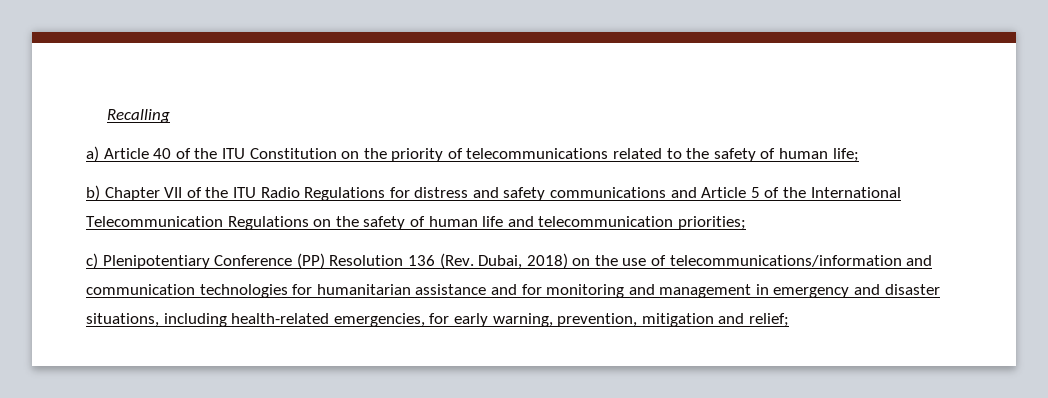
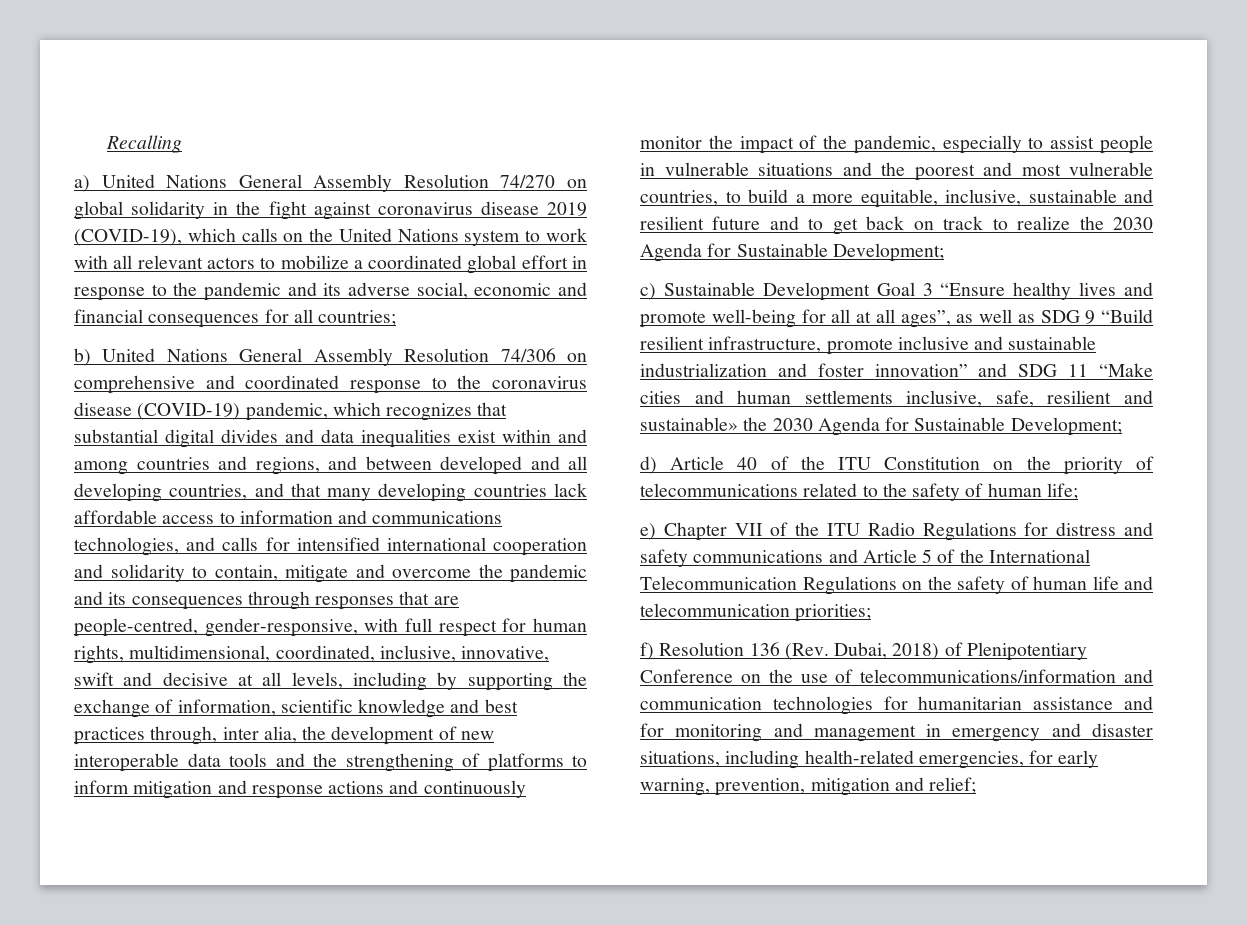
(99, 154) none -> [101,174,587,192] [74,201,587,220] [74,228,587,246] [74,255,587,274] [74,282,587,301] [74,309,397,328] [74,348,587,366] [74,375,587,394] [74,402,508,421] [74,429,587,448] [74,456,587,475] [74,483,587,502] [74,510,503,524] [74,537,587,556] [74,564,587,583] [74,591,459,610] [74,618,588,637] [74,645,550,664] [74,672,587,691] [74,699,518,718] [74,726,494,745] [74,753,587,772] [74,780,526,799] [640,135,1153,154] [640,162,1153,181] [640,189,1153,208] [640,216,1153,235] [640,243,944,262] [640,282,1153,301] [640,309,1153,328] [640,336,1097,355] [640,363,1153,377] [640,390,1153,407] [640,417,1122,436] [640,456,657,474] United Nations General Assembly Resolution 74/270 on global solidarity in the fight against coronavirus disease 2019 (COVID-19), which calls on the United Nations system to work with all relevant actors to mobilize a coordinated global effort in response to the pandemic and its adverse social, economic and financial consequences for all countries; // b) United Nations General Assembly Resolution 74/306 on comprehensive and coordinated response to the coronavirus disease (COVID-19) pandemic, which recognizes that substantial digital divides and data inequalities exist within and among countries and regions, and between developed and all developing countries, and that many developing countries lack affordable access to information and communications technologies, and calls for intensified international cooperation and solidarity to contain, mitigate and overcome the pandemic and its consequences through responses that are people-centred, gender-responsive, with full respect for human rights, multidimensional, coordinated, inclusive, innovative, swift and decisive at all levels, including by supporting the exchange of information, scientific knowledge and best practices through, inter alia, the development of new interoperable data tools and the strengthening of platforms to inform mitigation and response actions and continuously monitor the impact of the pandemic, especially to assist people in vulnerable situations and the poorest and most vulnerable countries, to build a more equitable, inclusive, sustainable and resilient future and to get back on track to realize the 2030 Agenda for Sustainable Development; // c) Sustainable Development Goal 3 “Ensure healthy lives and promote well-being for all at all ages”, as well as SDG 9 “Build resilient infrastructure, promote inclusive and sustainable industrialization and foster innovation” and SDG 11 “Make cities and human settlements inclusive, safe, resilient and sustainable» the 2030 Agenda for Sustainable Development; // d)
[86,185,100,201] b) -> [640,523,656,540] e)
[86,253,325,269] c) Plenipotentiary Conference (PP) -> [640,642,654,660] f)
(568, 261) none -> [944,642,1087,661] [640,669,733,683] of Plenipotentiary Conference

